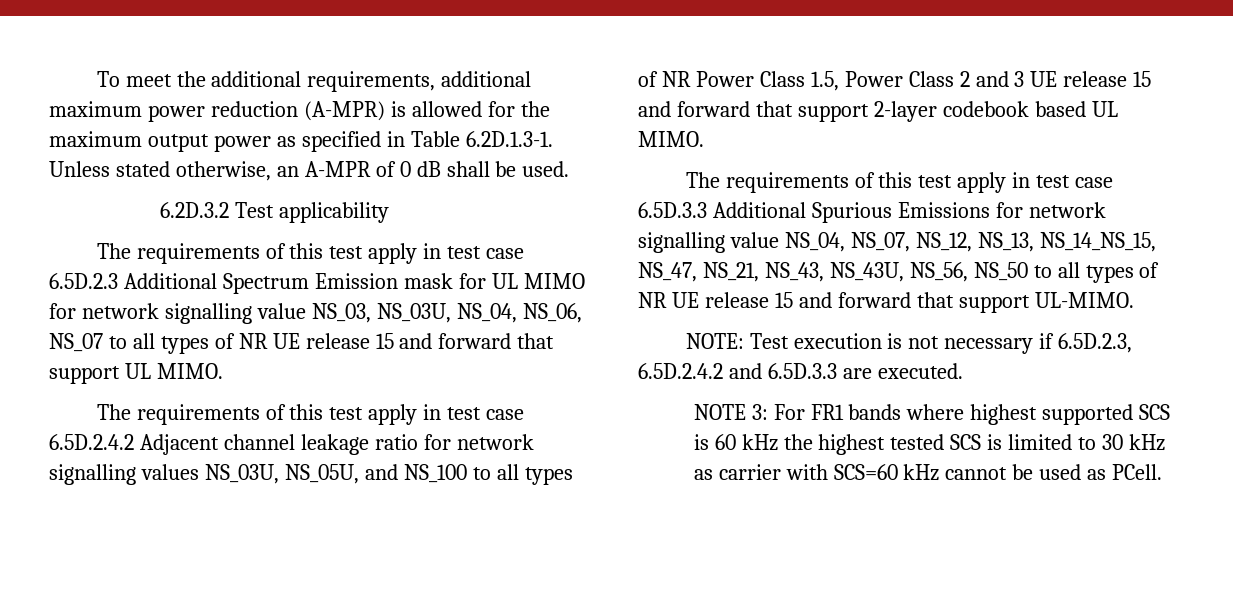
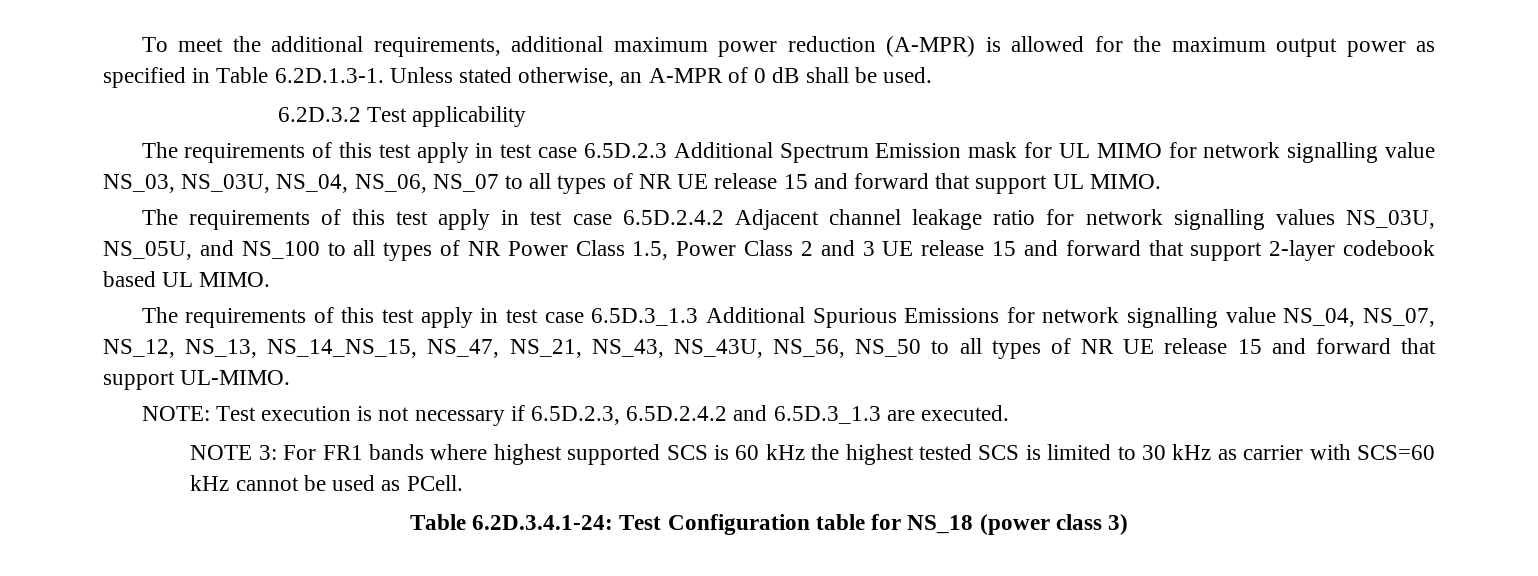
[638,202,707,218] 6.5D.3.3 -> [591,308,699,326] 6.5D.3_1.3
[767,363,837,379] 6.5D.3.3 -> [773,406,881,424] 6.5D.3_1.3
(1163, 472) none -> [410,514,1128,535] // Table 6.2D.3.4.1-24: Test Configuration table for NS_18 (power class 3)

